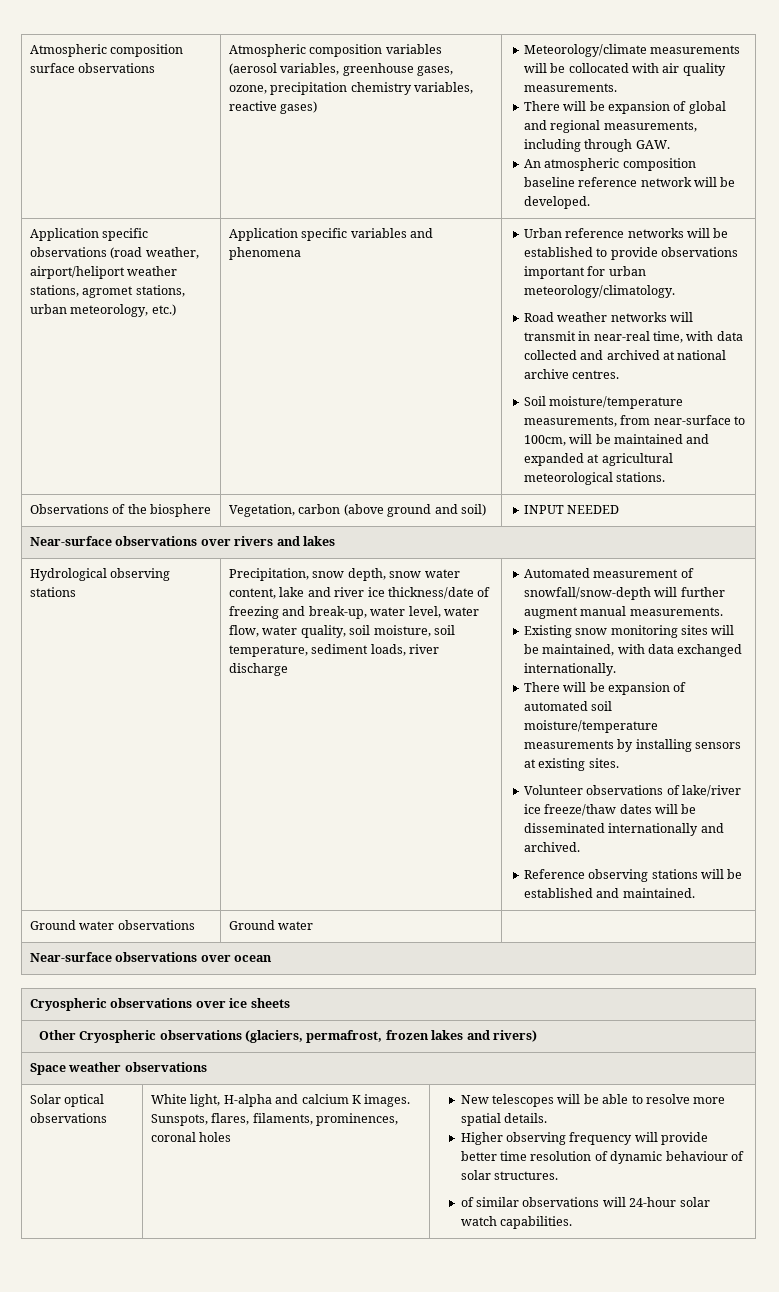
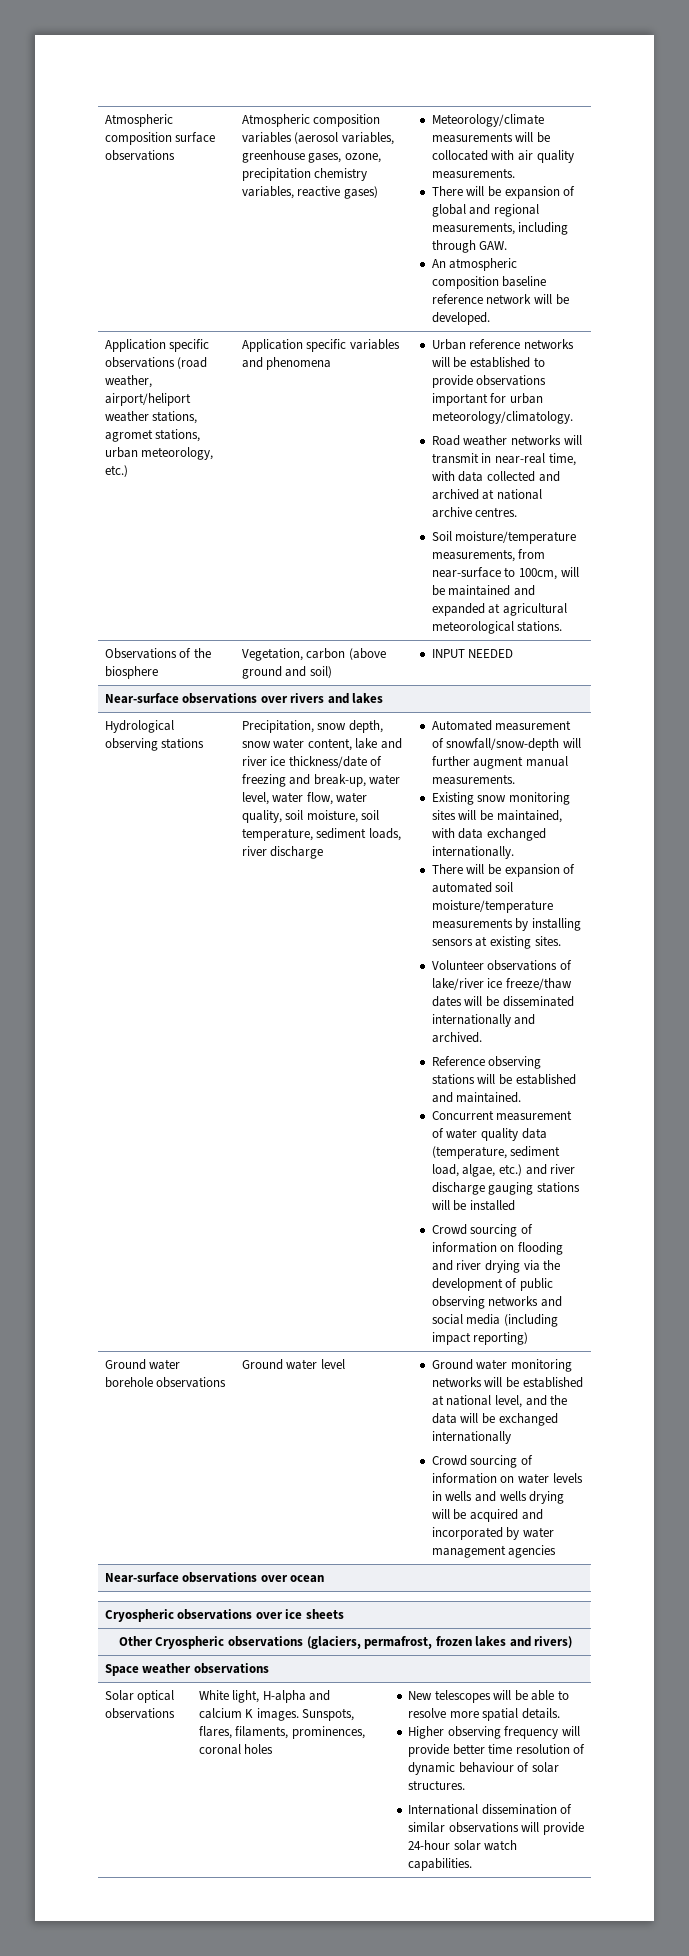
[30,920,115,930] // Ground water -> [431,1110,573,1121] [431,1128,547,1141] [431,1146,561,1159] [431,1164,576,1177] [431,1182,581,1195] [431,1200,516,1211] [431,1224,534,1237] [431,1242,564,1255] [431,1260,561,1273] [431,1278,554,1291] [431,1296,563,1309] [431,1314,559,1327] [431,1332,529,1345] [104,1359,181,1370] [104,1377,153,1388] // Concurrent measurement of water quality data (temperature, sediment load, algae, etc.) and river discharge gauging stations will be installed // Crowd sourcing of information on flooding and river drying via the development of public observing networks and social media (including impact reporting) // Ground water borehole
(314, 925) | -> [320,1359,345,1369] [431,1359,573,1372] [431,1377,583,1388] [431,1395,568,1408] [431,1413,558,1426] [431,1431,511,1444] [431,1455,534,1468] [431,1473,583,1484] [431,1491,565,1504] [431,1509,543,1522] [431,1527,555,1540] [431,1545,557,1558] level | Ground water monitoring networks will be established at national level, and the data will be exchanged internationally // Crowd sourcing of information on water levels in wells and wells drying will be acquired and incorporated by water management agencies
(559, 1175) none -> [408,1804,557,1815] International dissemination
(626, 1202) none -> [542,1822,584,1835] provide

